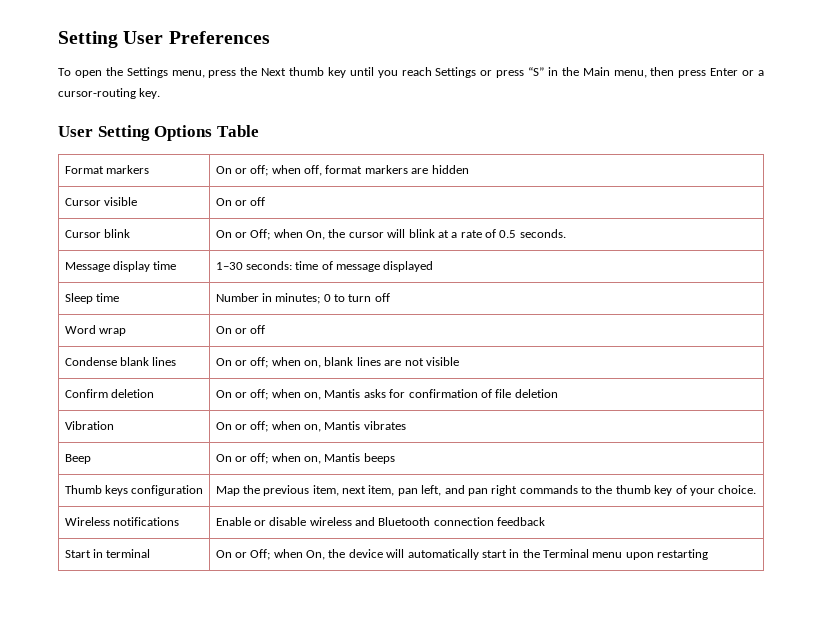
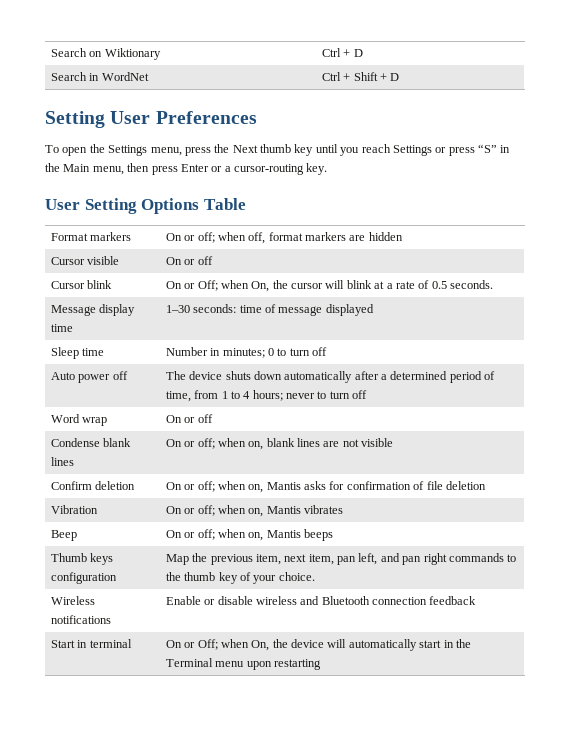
(58, 39) none -> [50,48,161,60] [321,48,363,57] [50,72,149,81] [321,72,400,81] Search on Wiktionary | Ctrl + D // Search in WordNet | Ctrl + Shift + D //
(390, 297) none -> [50,371,128,383] [165,371,496,383] [165,390,368,402] // Auto power off | The device shuts down automatically after a determined period of time, from 1 to 4 hours; never to turn off

